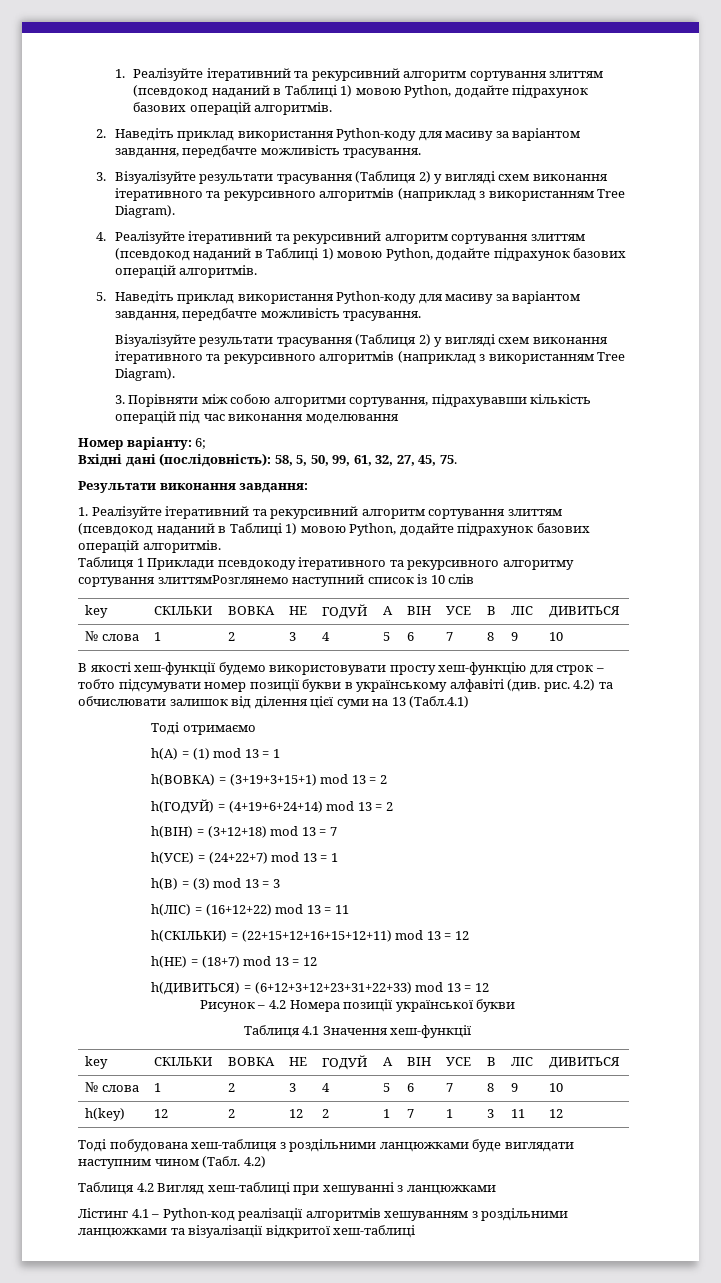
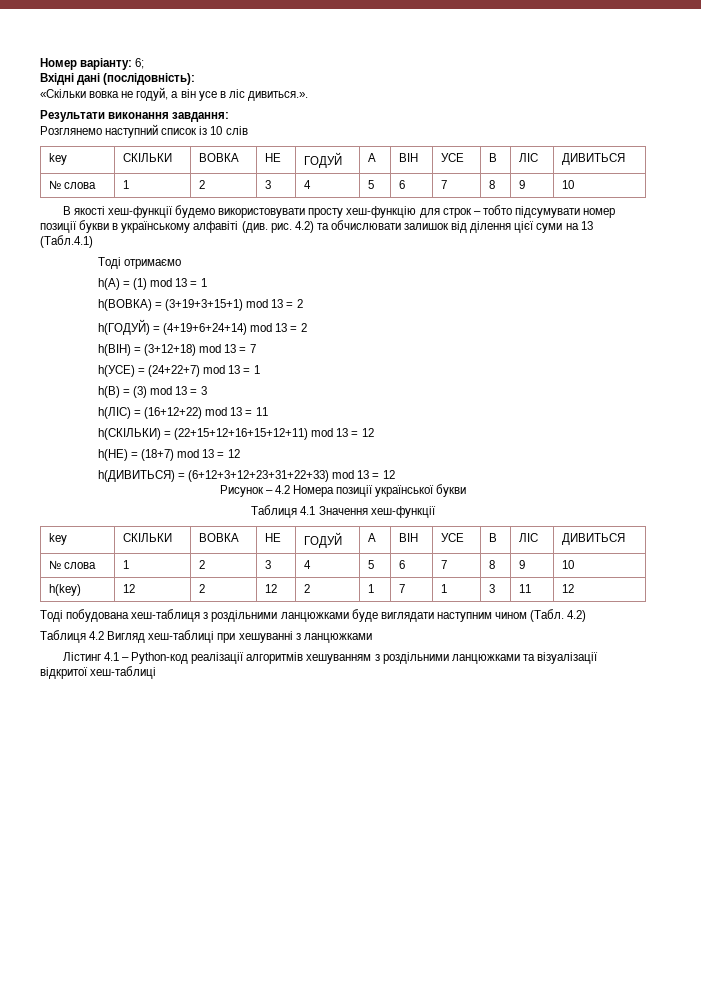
[114,68,604,81] [133,85,589,98] [133,102,333,115] [96,128,581,141] [114,145,422,158] [96,171,608,184] [114,188,626,201] [114,205,175,218] [96,231,585,244] [114,248,627,261] [114,265,258,278] [96,291,581,304] [114,308,422,321] [114,334,608,347] [114,351,626,364] [114,368,175,381] [114,394,592,407] [114,411,399,424] 1. Реалізуйте ітеративний та рекурсивний алгоритм сортування злиттям (псевдокод наданий в Таблиці 1) мовою Python, додайте підрахунок базових операцій алгоритмів. // 2. Наведіть приклад використання Python-коду для масиву за варіантом завдання, передбачте можливість трасування. // 3. Візуалізуйте результати трасування (Таблиця 2) у вигляді схем виконання ітеративного та рекурсивного алгоритмів (наприклад з використанням Tree Diagram). // 4. Реалізуйте ітеративний та рекурсивний алгоритм сортування злиттям (псевдокод наданий в Таблиці 1) мовою Python, додайте підрахунок базових операцій алгоритмів. // 5. Наведіть приклад використання Python-коду для масиву за варіантом завдання, передбачте можливість трасування. // Візуалізуйте результати трасування (Таблиця 2) у вигляді схем виконання ітеративного та рекурсивного алгоритмів (наприклад з використанням Tree Diagram). // 3. Порівняти між собою алгоритми сортування, підрахувавши кількість операцій під час виконання моделювання // -> (40, 64) none
[274,455,457,466] [78,481,309,493] [78,506,562,519] [78,523,590,536] [78,540,221,553] [78,557,574,570] [78,575,289,587] 58, 5, 50, 99, 61, 32, 27, 45, 75. // Результати виконання завдання: // 1. Реалізуйте ітеративний та рекурсивний алгоритм сортування злиттям (псевдокод наданий в Таблиці 1) мовою Python, додайте підрахунок базових операцій алгоритмів. // Таблиця 1 Приклади псевдокоду ітеративного та рекурсивного алгоритму сортування злиттямРозглянемо -> [40,87,308,101] [40,110,230,122] [40,126,102,135] // «Скільки вовка не годуй, а він усе в ліс дивиться.». // Результати виконання завдання: // Розглянемо

